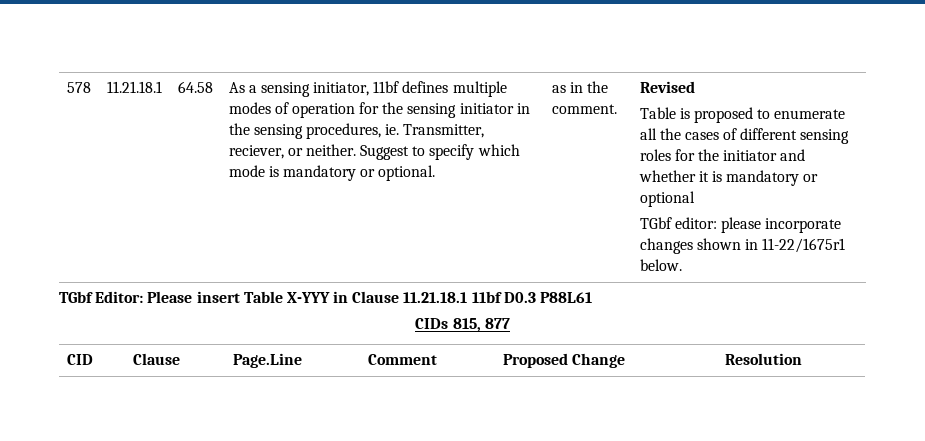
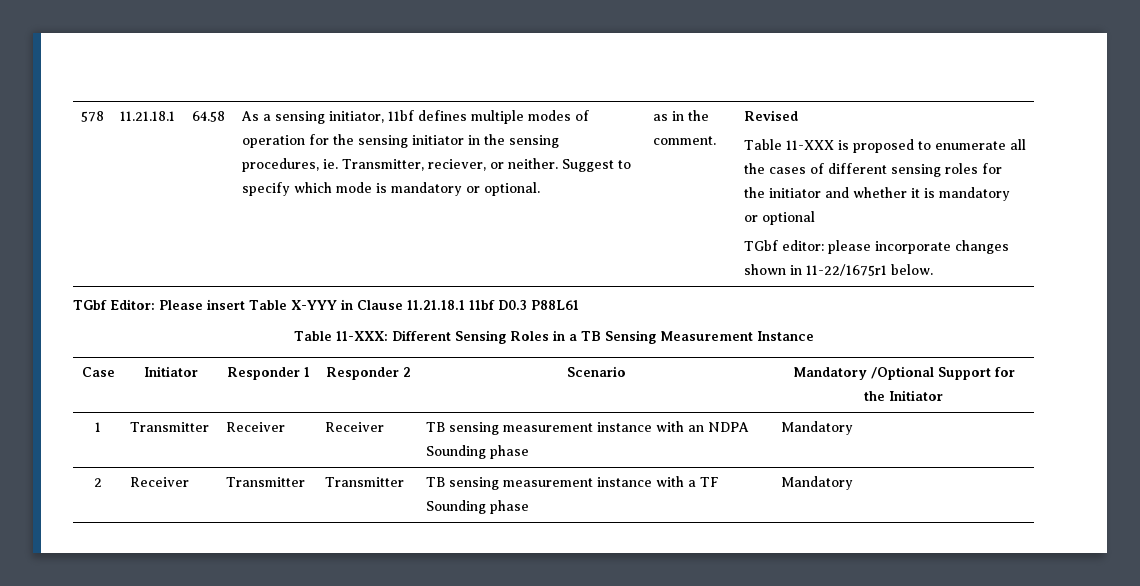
(676, 113) none -> [785,140,834,150] 11-XXX
[415,318,510,332] [66,354,93,365] [132,353,180,365] [232,353,302,368] [367,354,437,365] [502,353,625,368] [724,353,802,365] CIDs 815, 877 // CID | Clause | Page.Line | Comment | Proposed Change | Resolution -> [293,330,814,344] [81,367,115,377] [143,366,198,377] [226,367,310,380] [325,367,411,380] [566,366,626,377] [792,366,1015,380] [864,390,943,401] [95,422,101,432] [129,422,209,432] [225,422,285,432] [324,422,384,432] [425,421,749,435] [425,445,529,459] [780,421,853,435] [94,478,102,487] [129,477,189,487] [225,477,305,487] [324,477,404,487] [425,476,719,490] [425,500,529,514] [780,476,853,490] Table 11-XXX: Different Sensing Roles in a TB Sensing Measurement Instance // Case | Initiator | Responder 1 | Responder 2 | Scenario | Mandatory /Optional Support for the Initiator // 1 | Transmitter | Receiver | Receiver | TB sensing measurement instance with an NDPA Sounding phase | Mandatory // 2 | Receiver | Transmitter | Transmitter | TB sensing measurement instance with a TF Sounding phase | Mandatory

